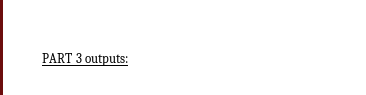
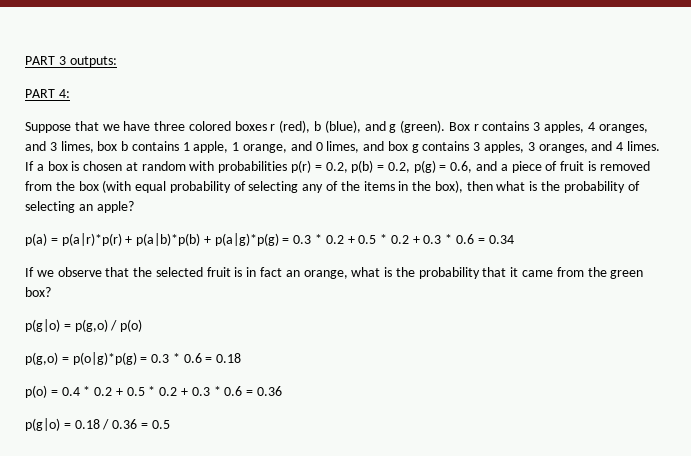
(129, 60) none -> [25,89,70,98] [25,120,648,133] [25,141,660,153] [25,160,650,173] [25,180,640,193] [25,201,134,213] [25,233,514,246] [25,267,644,279] [25,287,51,297] [25,319,143,332] [25,352,242,365] [25,385,282,398] [25,418,170,431] // PART 4: // Suppose that we have three colored boxes r (red), b (blue), and g (green). Box r contains 3 apples, 4 oranges, and 3 limes, box b contains 1 apple, 1 orange, and 0 limes, and box g contains 3 apples, 3 oranges, and 4 limes. If a box is chosen at random with probabilities p(r) = 0.2, p(b) = 0.2, p(g) = 0.6, and a piece of fruit is removed from the box (with equal probability of selecting any of the items in the box), then what is the probability of selecting an apple? // p(a) = p(a|r)*p(r) + p(a|b)*p(b) + p(a|g)*p(g) = 0.3 * 0.2 + 0.5 * 0.2 + 0.3 * 0.6 = 0.34 // If we observe that the selected fruit is in fact an orange, what is the probability that it came from the green box? // p(g|o) = p(g,o) / p(o) // p(g,o) = p(o|g)*p(g) = 0.3 * 0.6 = 0.18 // p(o) = 0.4 * 0.2 + 0.5 * 0.2 + 0.3 * 0.6 = 0.36 // p(g|o) = 0.18 / 0.36 = 0.5

